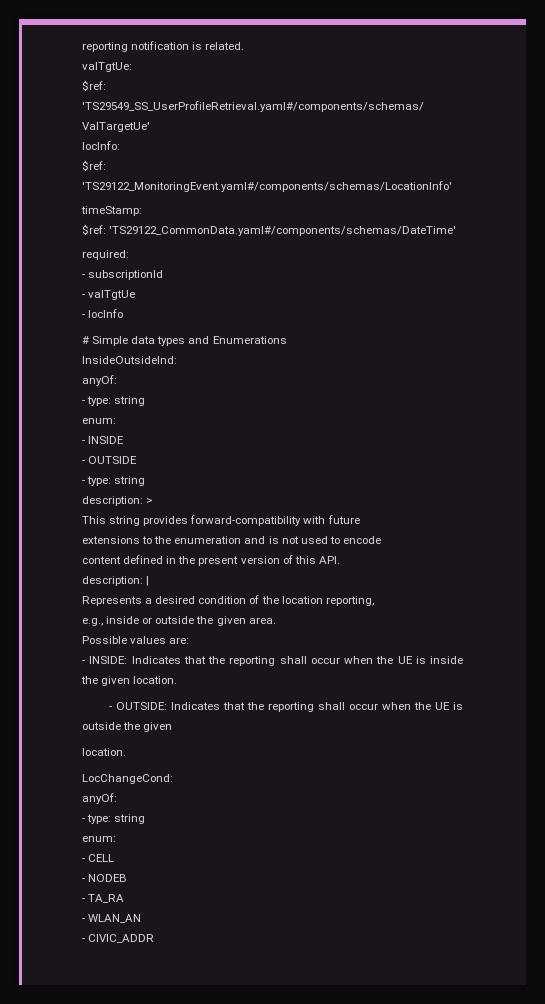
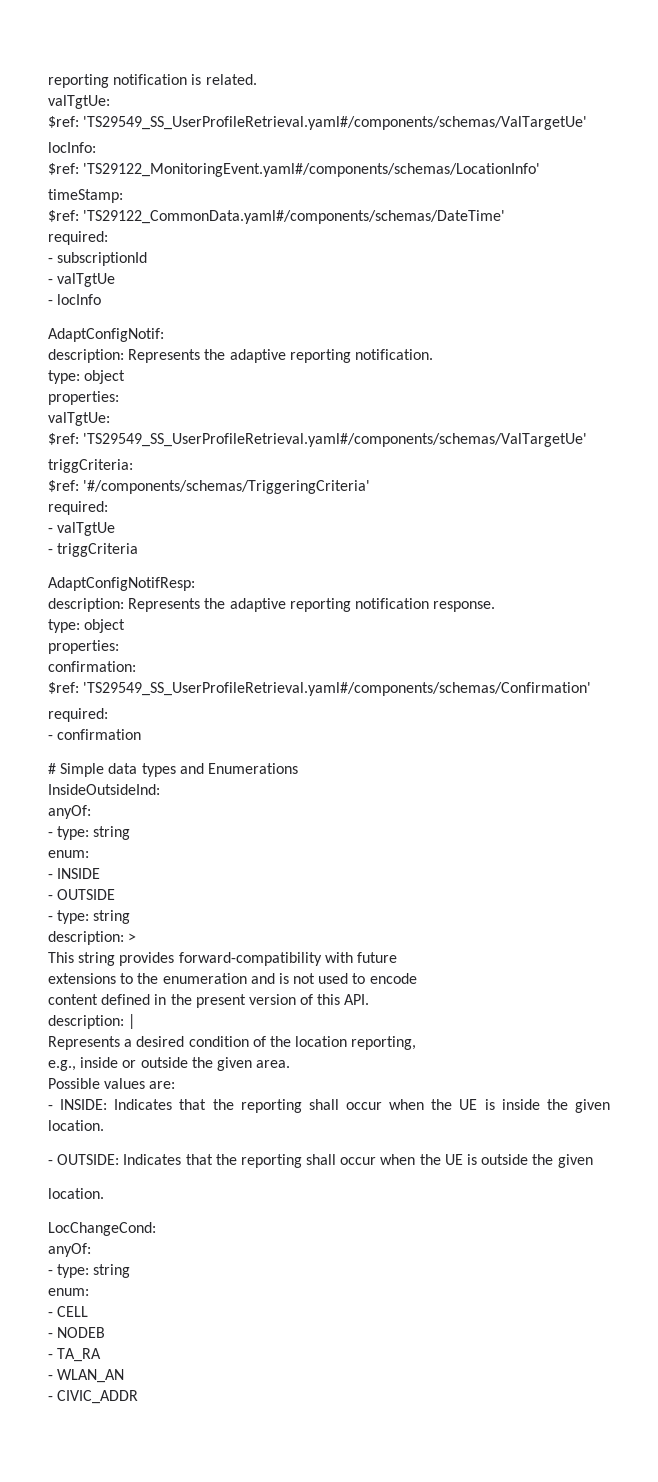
(124, 313) none -> [48,328,164,342] [48,349,433,363] [48,370,126,384] [48,391,119,405] [48,412,110,426] [48,433,588,447] [48,459,133,473] [48,480,371,494] [48,501,108,515] [48,522,116,536] [48,543,139,557] [48,577,195,591] [48,598,496,612] [48,619,126,633] [48,640,119,654] [48,661,136,672] [48,682,592,696] [48,708,108,722] [48,729,142,740] // AdaptConfigNotif: // description: Represents the adaptive reporting notification. // type: object // properties: // valTgtUe: // $ref: 'TS29549_SS_UserProfileRetrieval.yaml#/components/schemas/ValTargetUe' // triggCriteria: // $ref: '#/components/schemas/TriggeringCriteria' // required: // - valTgtUe // - triggCriteria // AdaptConfigNotifResp: // description: Represents the adaptive reporting notification response. // type: object // properties: // confirmation: // $ref: 'TS29549_SS_UserProfileRetrieval.yaml#/components/schemas/Confirmation' // required: // - confirmation

